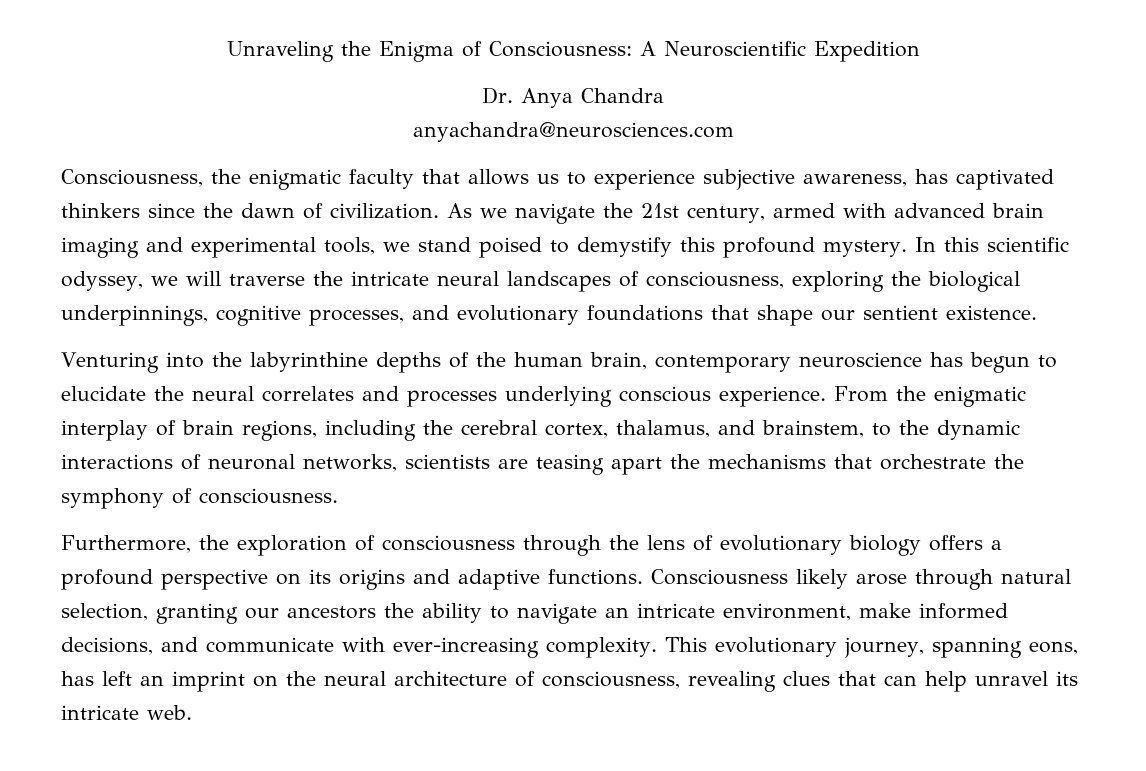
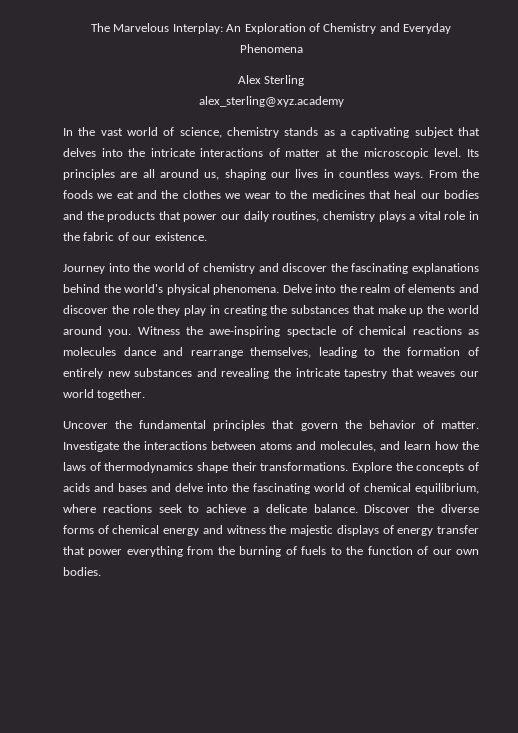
[226,41,920,62] [482,87,664,108] [412,122,734,142] [61,169,1054,190] [61,203,1044,224] [61,237,1069,258] [61,271,1020,292] [61,305,938,326] Unraveling the Enigma of Consciousness: A Neuroscientific Expedition // Dr. Anya Chandra // anyachandra@neurosciences.com // Consciousness, the enigmatic faculty that allows us to experience subjective awareness, has captivated thinkers since the dawn of civilization. As we navigate the 21st century, armed with advanced brain imaging and experimental tools, we stand poised to demystify this profound mystery. In this scientific odyssey, we will traverse the intricate neural landscapes of consciousness, exploring the biological underpinnings, cognitive processes, and evolutionary foundations that shape our sentient -> [91,23,451,34] [239,44,303,53] [237,75,305,86] [198,96,344,107] [63,127,480,138] [63,148,480,159] [63,169,479,180] [63,190,479,199] [63,211,480,222] [63,232,152,241] The Marvelous Interplay: An Exploration of Chemistry and Everyday Phenomena // Alex Sterling // alex_sterling@xyz.academy // In the vast world of science, chemistry stands as a captivating subject that delves into the intricate interactions of matter at the microscopic level. Its principles are all around us, shaping our lives in countless ways. From the foods we eat and the clothes we wear to the medicines that heal our bodies and the products that power our daily routines, chemistry plays a vital role in the fabric of our
[61,352,1057,373] [61,386,1026,407] [61,420,1020,441] [61,454,1024,475] [61,488,338,509] [61,535,1002,556] [61,569,1071,590] [61,603,1008,624] [61,637,1078,658] [61,671,1078,692] [61,705,192,720] Venturing into the labyrinthine depths of the human brain, contemporary neuroscience has begun to elucidate the neural correlates and processes underlying conscious experience. From the enigmatic interplay of brain regions, including the cerebral cortex, thalamus, and brainstem, to the dynamic interactions of neuronal networks, scientists are teasing apart the mechanisms that orchestrate the symphony of consciousness. // Furthermore, the exploration of consciousness through the lens of evolutionary biology offers a profound perspective on its origins and adaptive functions. Consciousness likely arose through natural selection, granting our ancestors the ability to navigate an intricate environment, make informed decisions, and communicate with ever-increasing complexity. This evolutionary journey, spanning eons, has left an imprint on the neural architecture of consciousness, revealing clues that can help unravel its intricate web. -> [63,263,479,274] [63,284,480,295] [63,305,480,316] [63,326,479,337] [63,347,479,358] [63,368,480,379] [63,389,146,400] [63,420,479,431] [63,441,479,452] [63,462,480,473] [63,483,479,494] [63,504,480,513] [63,525,480,536] [63,546,479,557] [63,567,101,576] Journey into the world of chemistry and discover the fascinating explanations behind the world's physical phenomena. Delve into the realm of elements and discover the role they play in creating the substances that make up the world around you. Witness the awe-inspiring spectacle of chemical reactions as molecules dance and rearrange themselves, leading to the formation of entirely new substances and revealing the intricate tapestry that weaves our world together. // Uncover the fundamental principles that govern the behavior of matter. Investigate the interactions between atoms and molecules, and learn how the laws of thermodynamics shape their transformations. Explore the concepts of acids and bases and delve into the fascinating world of chemical equilibrium, where reactions seek to achieve a delicate balance. Discover the diverse forms of chemical energy and witness the majestic displays of energy transfer that power everything from the burning of fuels to the function of our own bodies.

